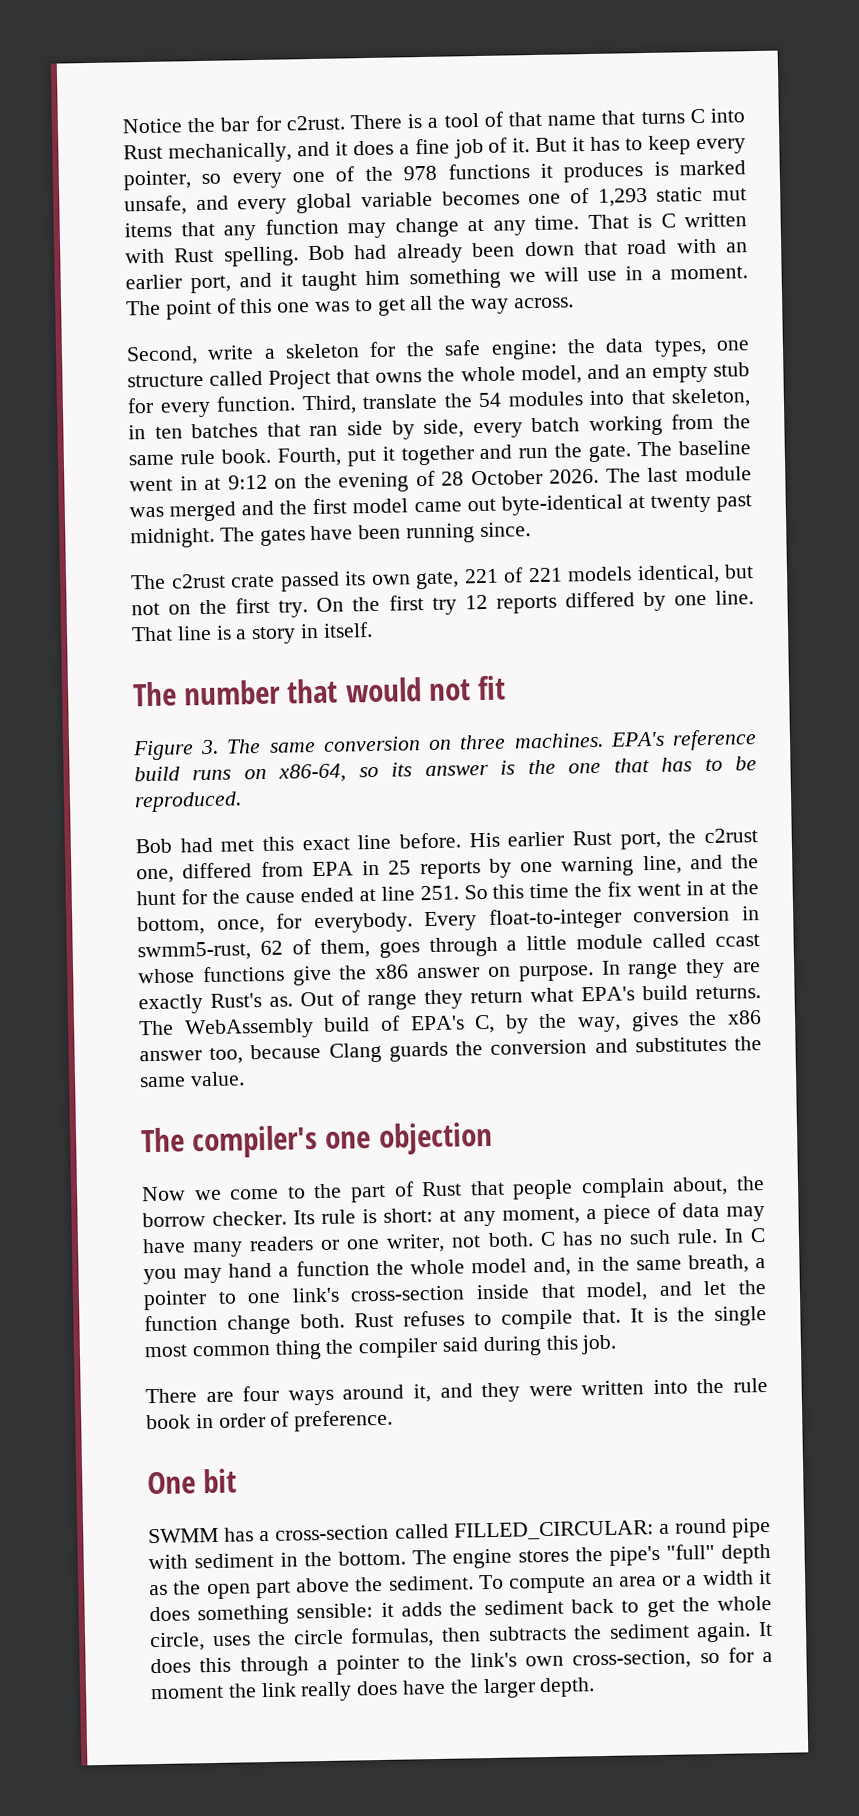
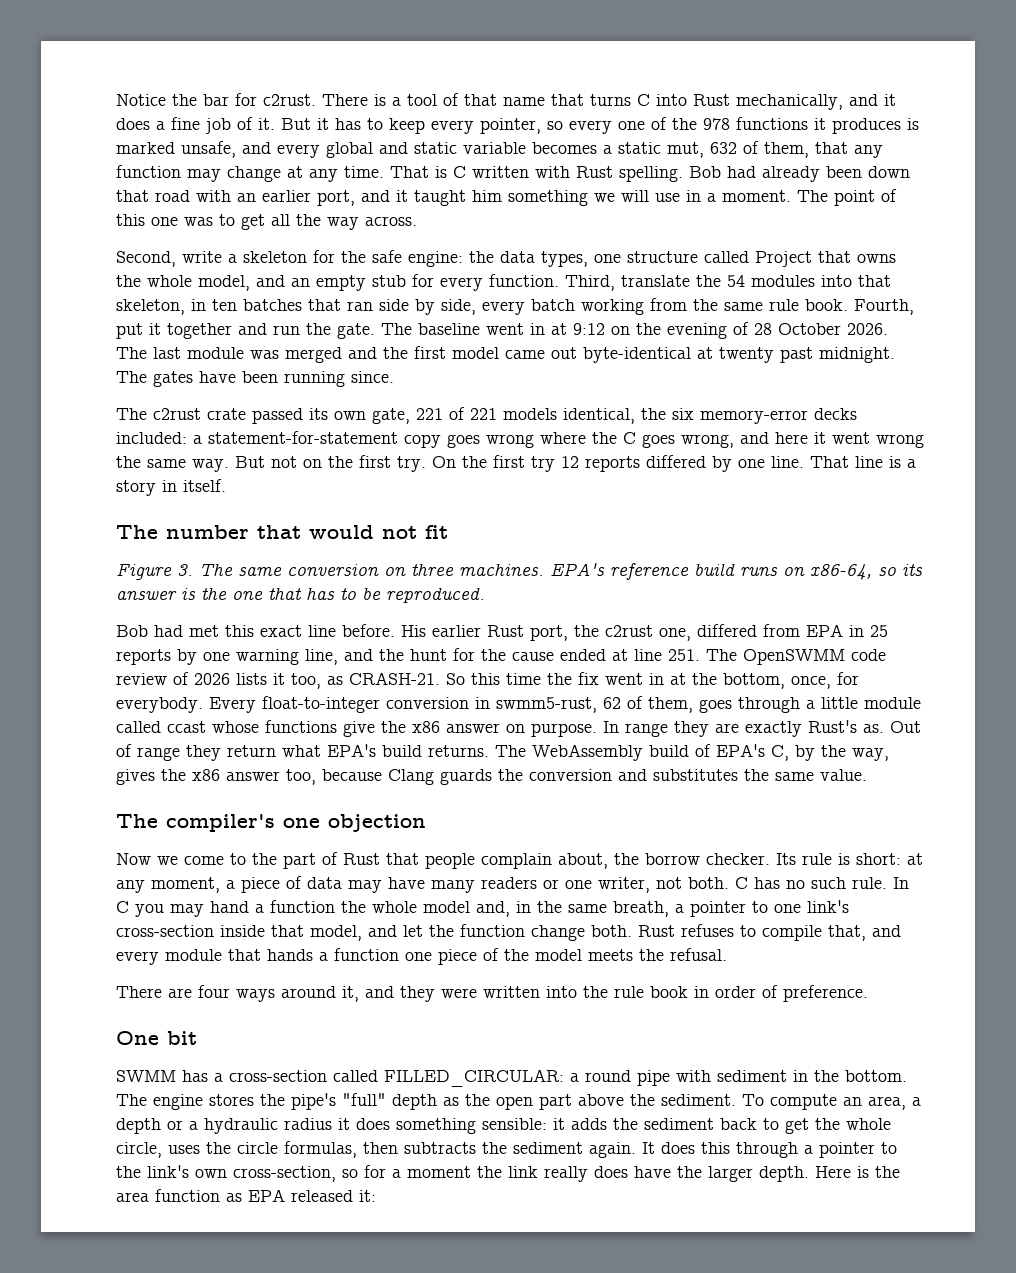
[360,186,748,208] [124,222,172,238] variable becomes one of 1,293 static mut items -> [379,141,809,158] and static variable becomes a static mut, 632 of them,
[724,564,754,579] but -> [641,408,857,424] [116,431,924,448] [116,456,265,472] the six memory-error decks included: a statement-for-statement copy goes wrong where the C goes wrong, and here it went wrong the same way. But
(459, 893) none -> [706,649,886,665] [116,672,440,689] The OpenSWMM code review of 2026 lists it too, as CRASH-21.
[582,1306,767,1326] [144,1334,618,1360] that. It is the single most common thing the compiler said during this job. -> [828,925,901,941] [116,948,727,965] that, and every module that hands a function one piece of the model meets the refusal.
[618,1570,754,1587] area or a width -> [868,1096,921,1110] [116,1118,332,1134] area, a depth or a hydraulic radius
(596, 1687) none -> [815,1166,900,1178] [116,1189,376,1202] Here is the area function as EPA released it:

